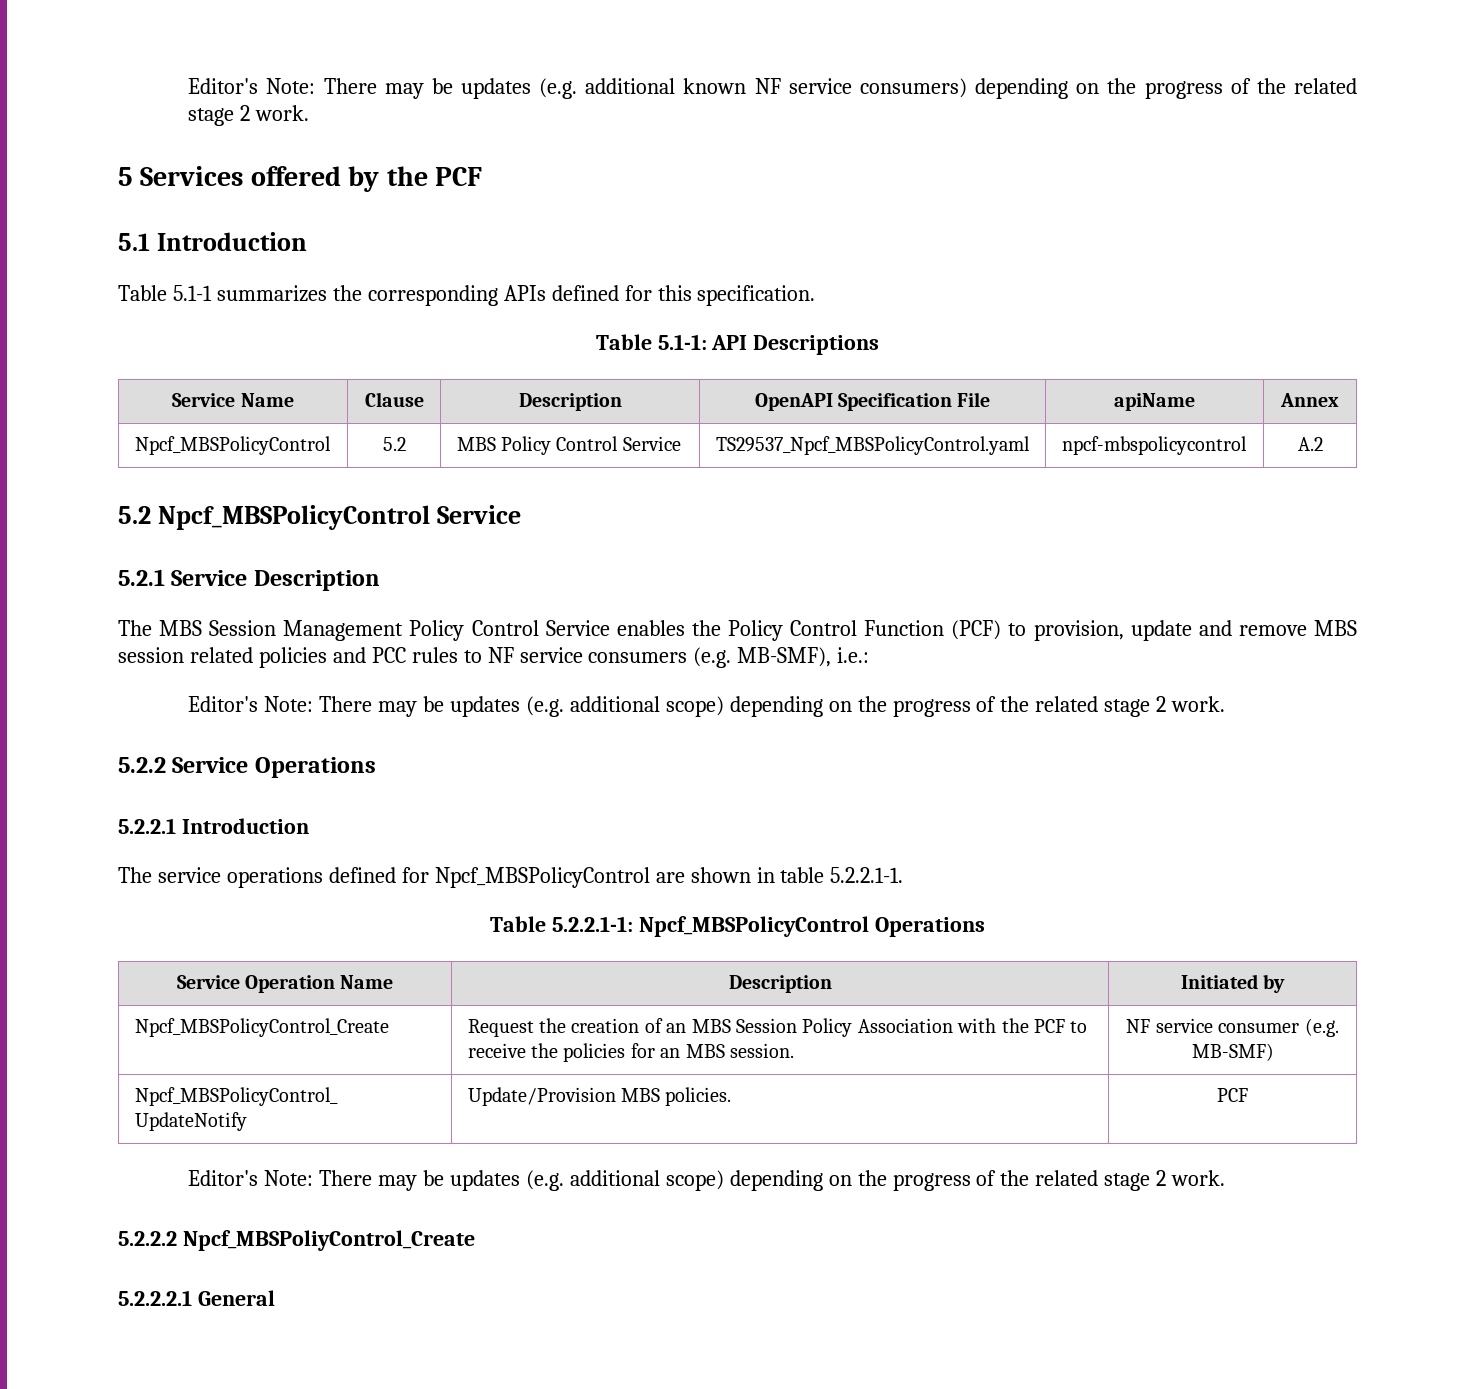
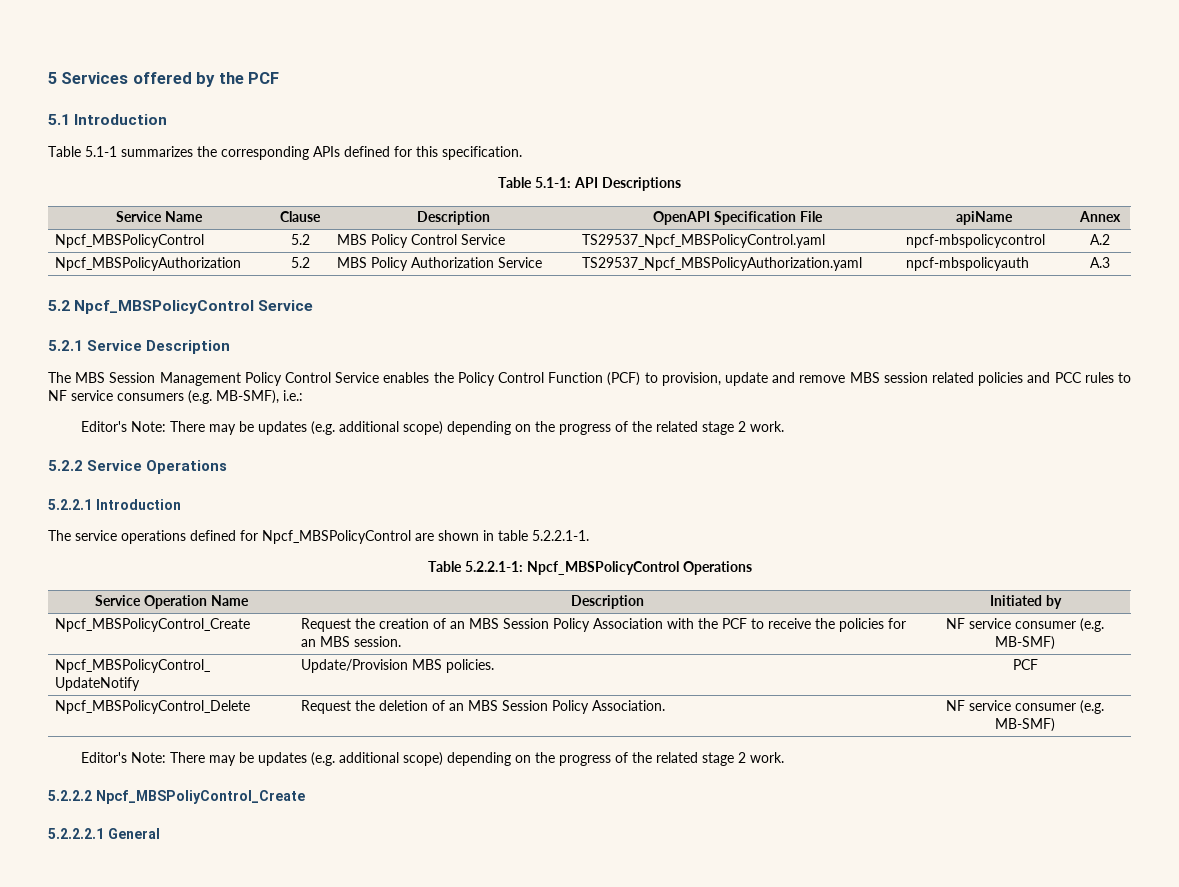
[188,78,1358,99] [188,105,310,126] Editor's Note: There may be updates (e.g. additional known NF service consumers) depending on the progress of the related stage 2 work. // -> (48, 78) none
(1323, 444) none -> [55,257,242,271] [290,257,310,268] [337,257,543,271] [582,257,863,271] [906,257,1030,271] [1089,257,1110,268] // Npcf_MBSPolicyAuthorization | 5.2 | MBS Policy Authorization Service | TS29537_Npcf_MBSPolicyAuthorization.yaml | npcf-mbspolicyauth | A.3
(1248, 1095) none -> [55,700,251,714] [301,700,666,714] [946,700,1104,714] [995,718,1055,732] // Npcf_MBSPolicyControl_Delete | Request the deletion of an MBS Session Policy Association. | NF service consumer (e.g. MB-SMF)

